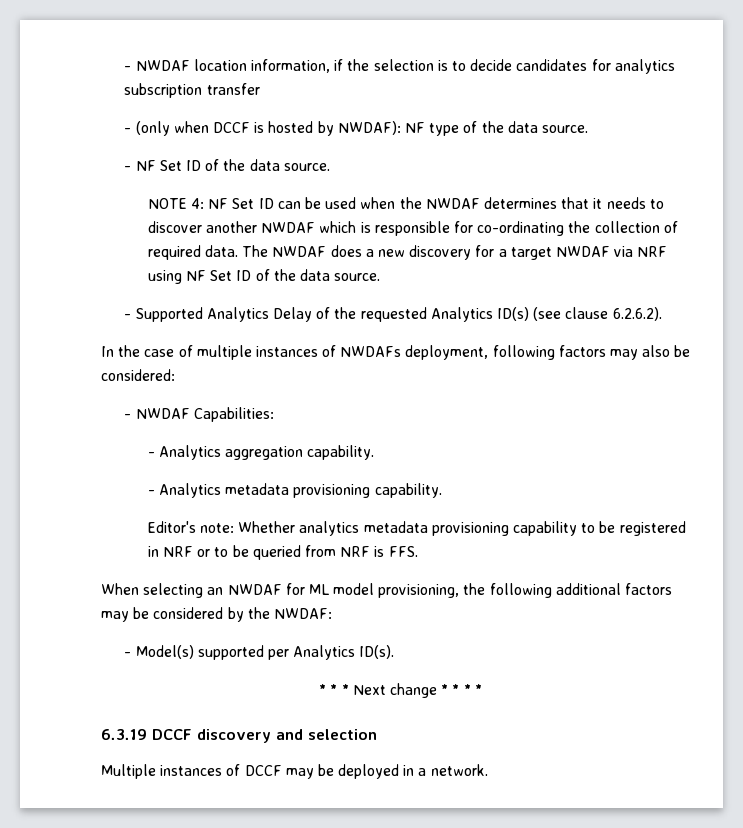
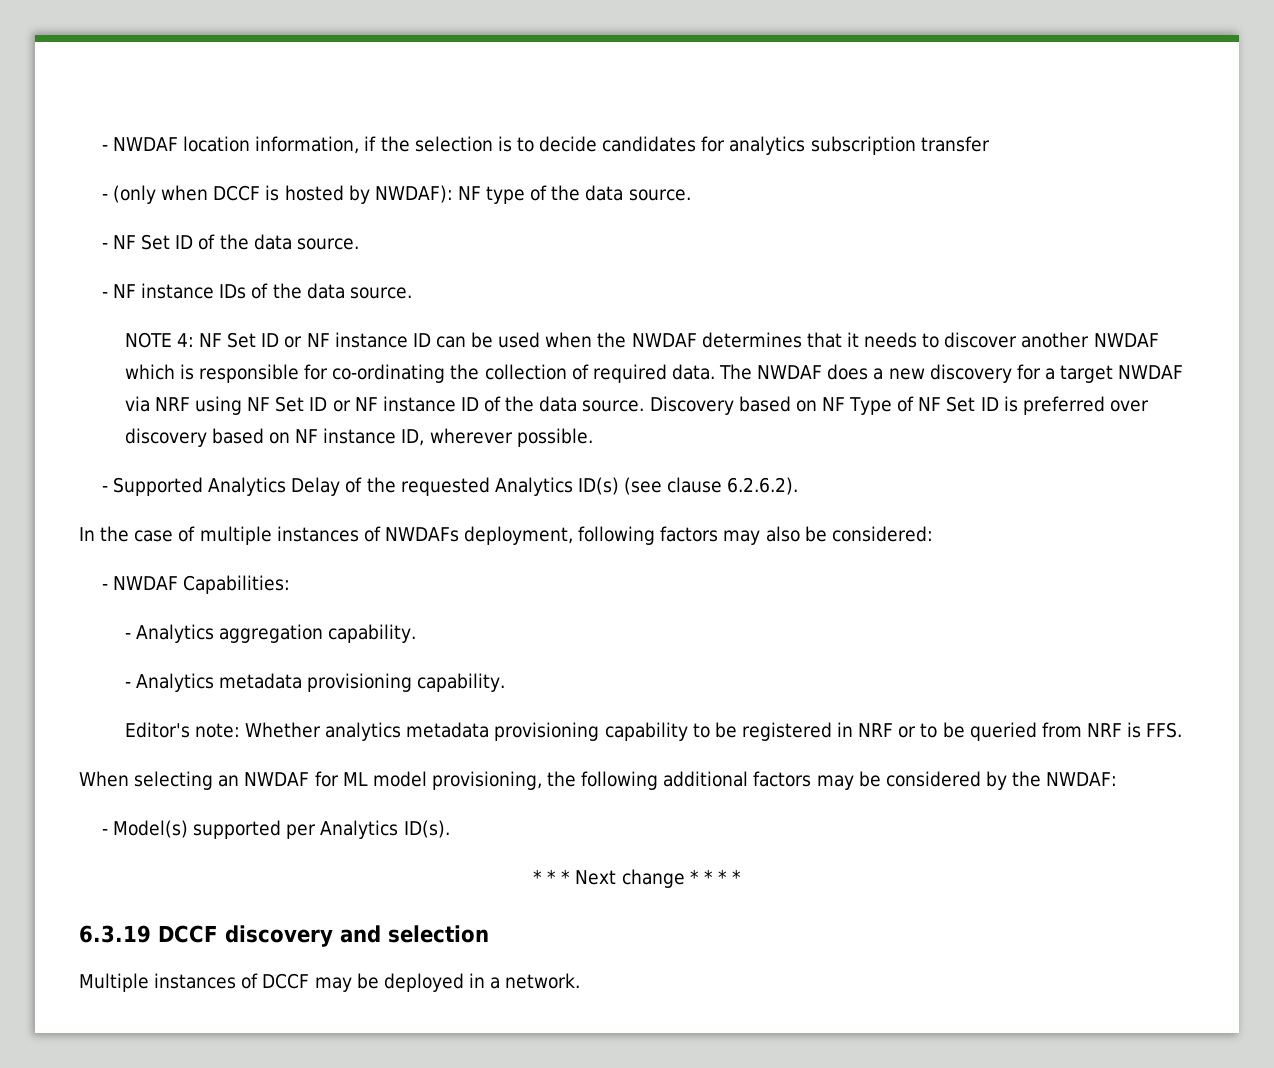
(330, 167) none -> [101,283,412,299] // - NF instance IDs of the data source.
(274, 203) none -> [284,332,431,348] or NF instance ID
[255,269,381,281] of the data source. -> [332,396,1149,415] [124,428,593,447] or NF instance ID of the data source. Discovery based on NF Type of NF Set ID is preferred over discovery based on NF instance ID, wherever possible.

